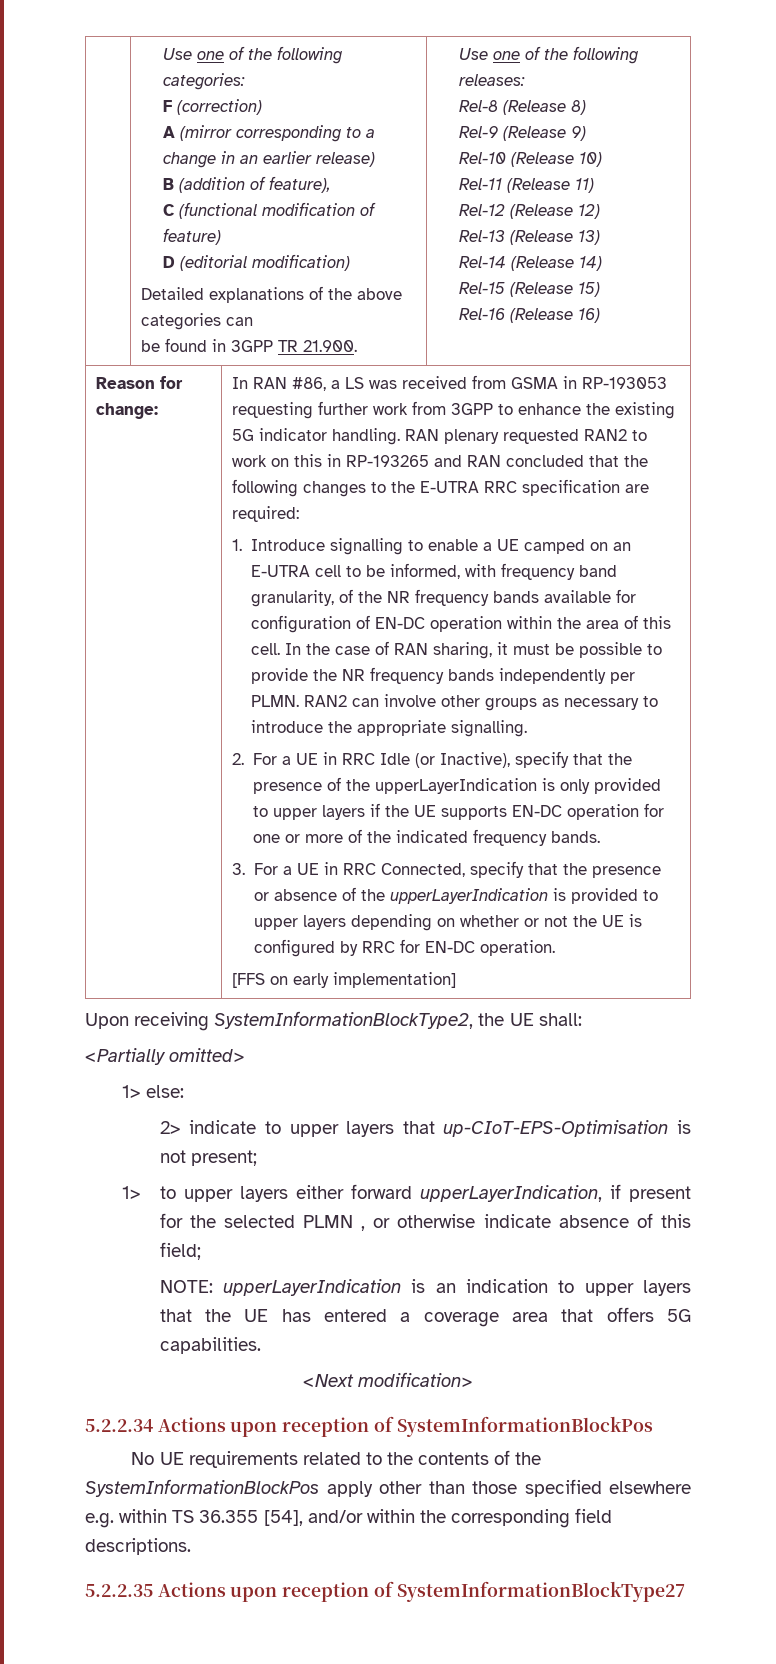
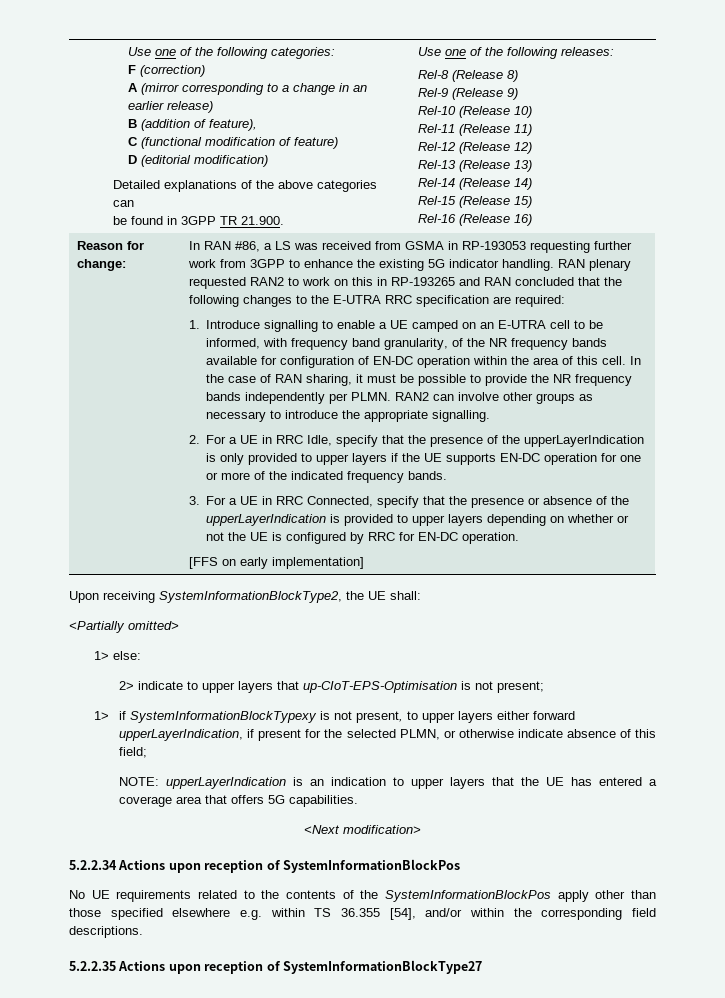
[379,752,510,768] Idle (or Inactive), -> [307,435,333,446] Idle,
(142, 1192) none -> [119,711,404,723] if SystemInformationBlockTypexy is not present,
[303,1215,366,1231] PLMN , -> [399,729,440,740] PLMN,

